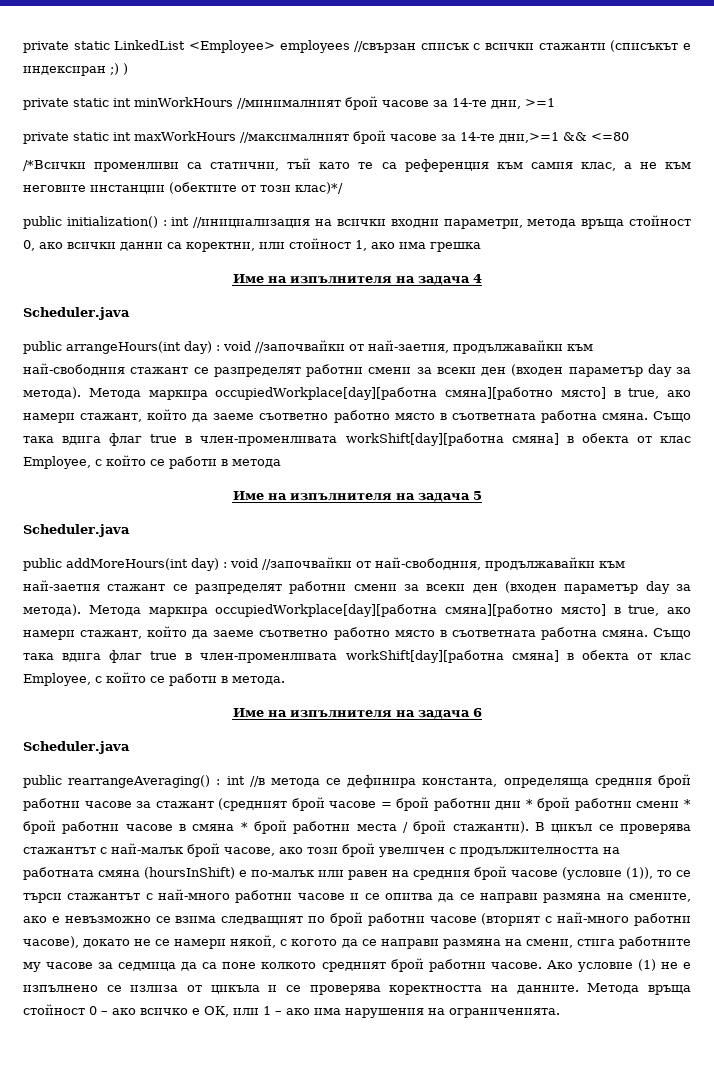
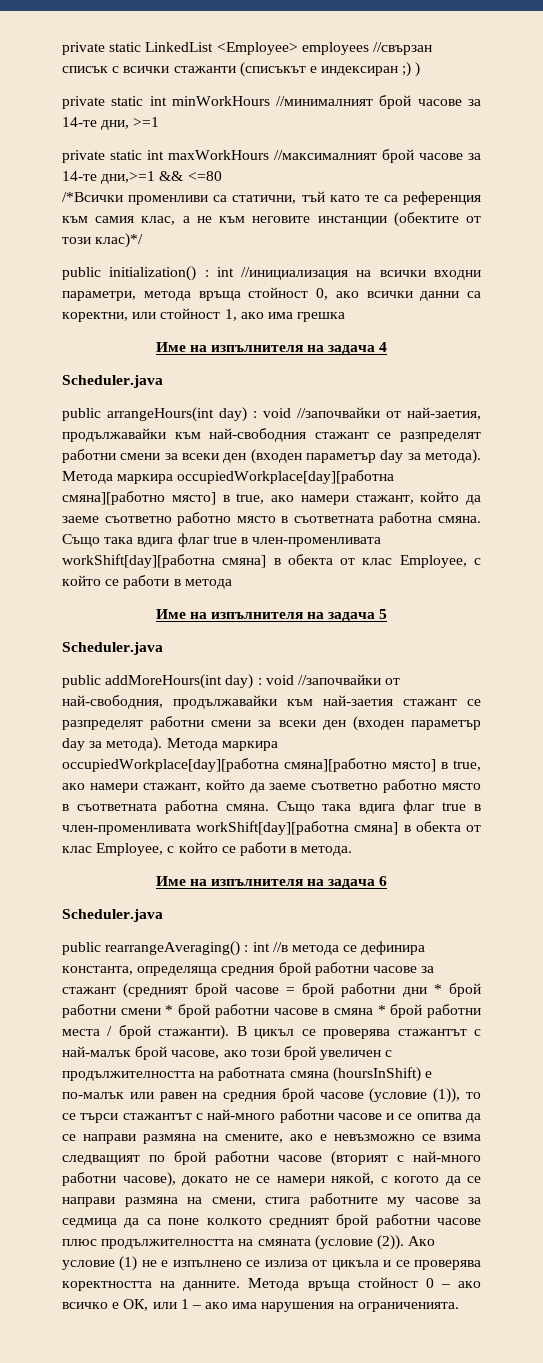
[490,962,542,969] часове. -> [437,1218,481,1225] [62,1235,404,1250] часове плюс продължителността на смяната (условие (2)).

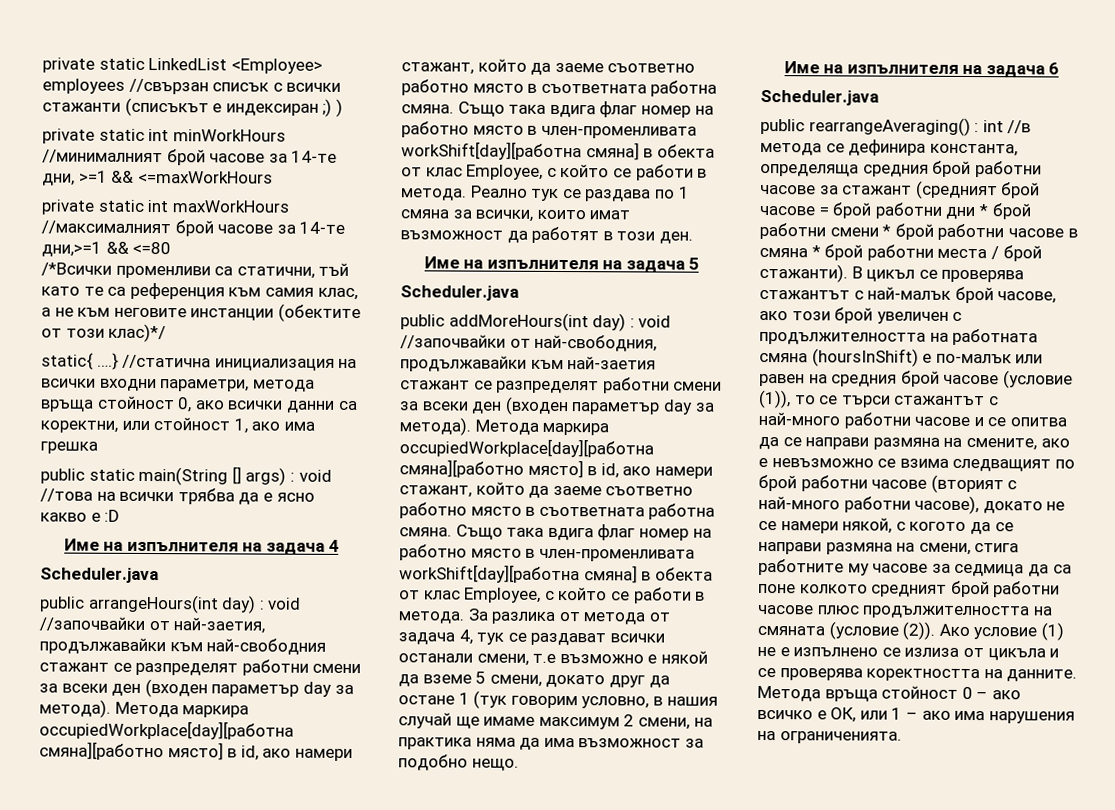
(160, 122) none -> [111,170,273,184] && <=maxWorkHours
[62,266,349,281] public initialization() : int //инициализация -> [41,352,335,371] static{ ….} //статична инициализация
(346, 317) none -> [40,466,332,486] [40,488,315,505] [40,509,121,522] // public static main(String [] args) : void //това на всички трябва да е ясно какво е :D
[236,493,265,504] true, -> [240,745,259,761] id,
[212,535,237,544] true -> [640,105,714,118] [401,121,524,138] номер на работно място
[184,579,232,589] метода -> [400,185,690,202] [400,209,631,222] [400,226,693,244] метода. Реално тук се раздава по 1 смяна за всички, които имат възможност да работят в този ден.
[453,760,481,771] true, -> [600,463,619,479] id,
[442,802,467,811] true -> [638,528,712,541] [399,544,522,561] номер на работно място
(353, 851) none -> [467,608,670,625] [398,629,665,646] [398,650,708,666] [398,671,670,688] [398,690,718,709] [398,712,713,730] [398,737,704,750] [398,754,519,771] За разлика от метода от задача 4, тук се раздават всички останали смени, т.е възможно е някой да вземе 5 смени, докато друг да остане 1 (тук говорим условно, в нашия случай ще имаме максимум 2 смени, на практика няма да има възможност за подобно нещо.

